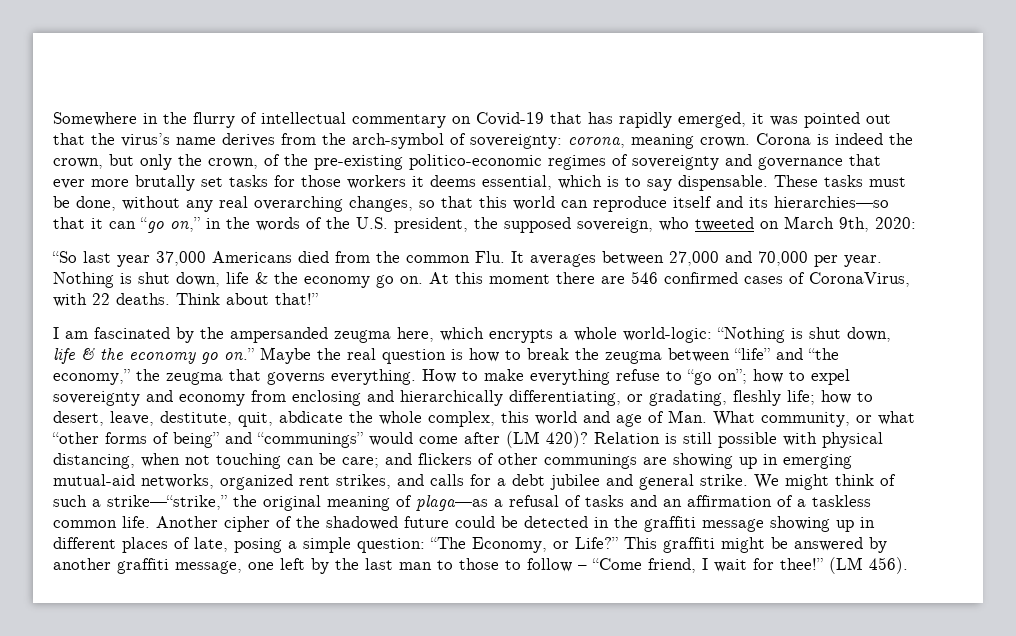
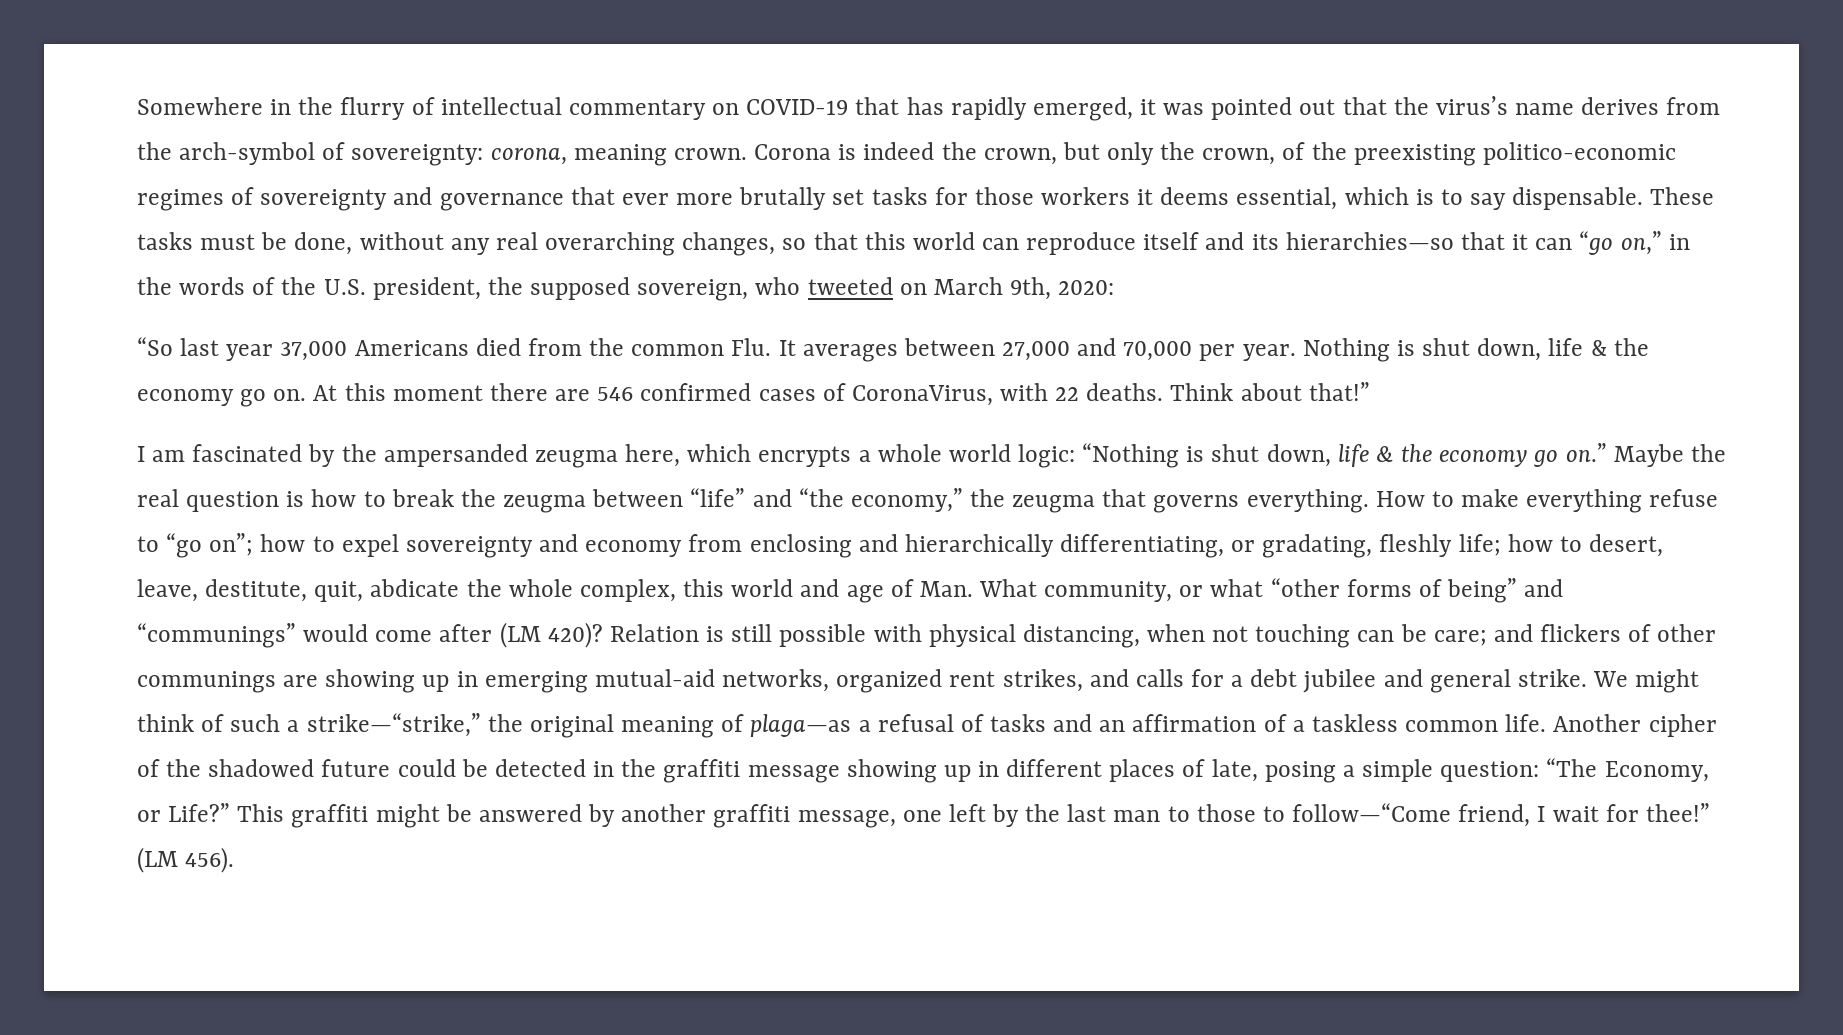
[476,112,544,126] Covid-19 -> [746,99,849,115] COVID-19
[314,155,403,170] pre-existing -> [1353,144,1476,166] preexisting
[623,327,712,343] world-logic: -> [948,444,1076,468] world logic:
[527,558,642,572] follow – “Come -> [1292,803,1452,822] follow—“Come

